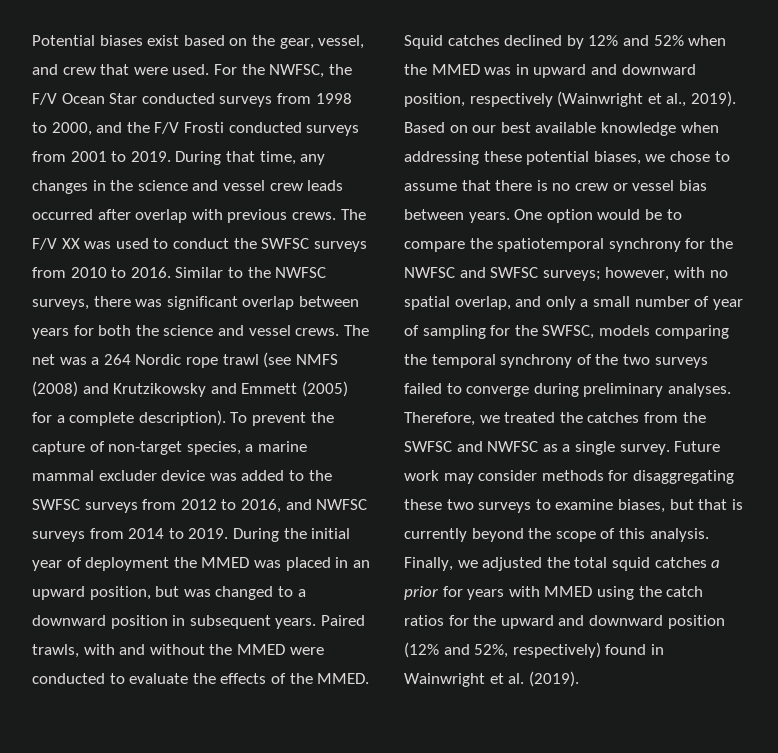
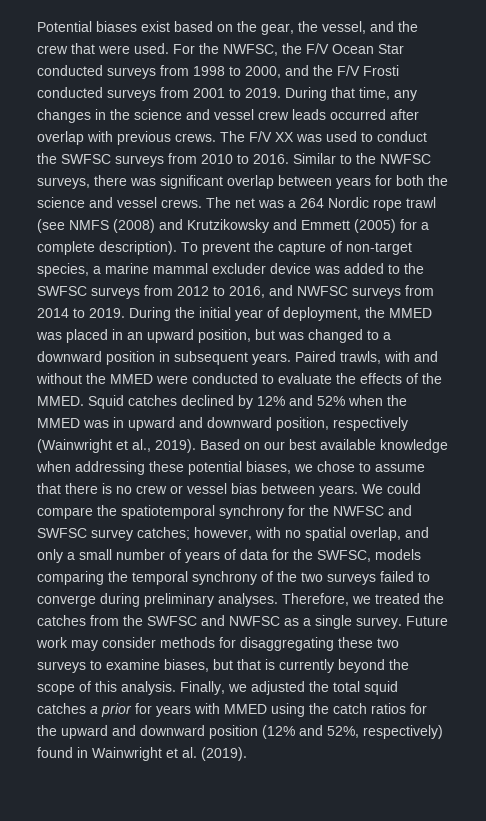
(314, 43) none -> [298,21,318,32] the
(58, 69) none -> [398,21,418,32] the
[85,557,170,571] deployment -> [283,307,361,321] deployment,
[514,209,682,223] One option would be to -> [362,483,421,494] We could
[542,270,601,281] surveys; -> [91,527,190,541] survey catches;
[712,299,743,310] [404,325,486,339] year of sampling -> [185,549,268,563] years of data

